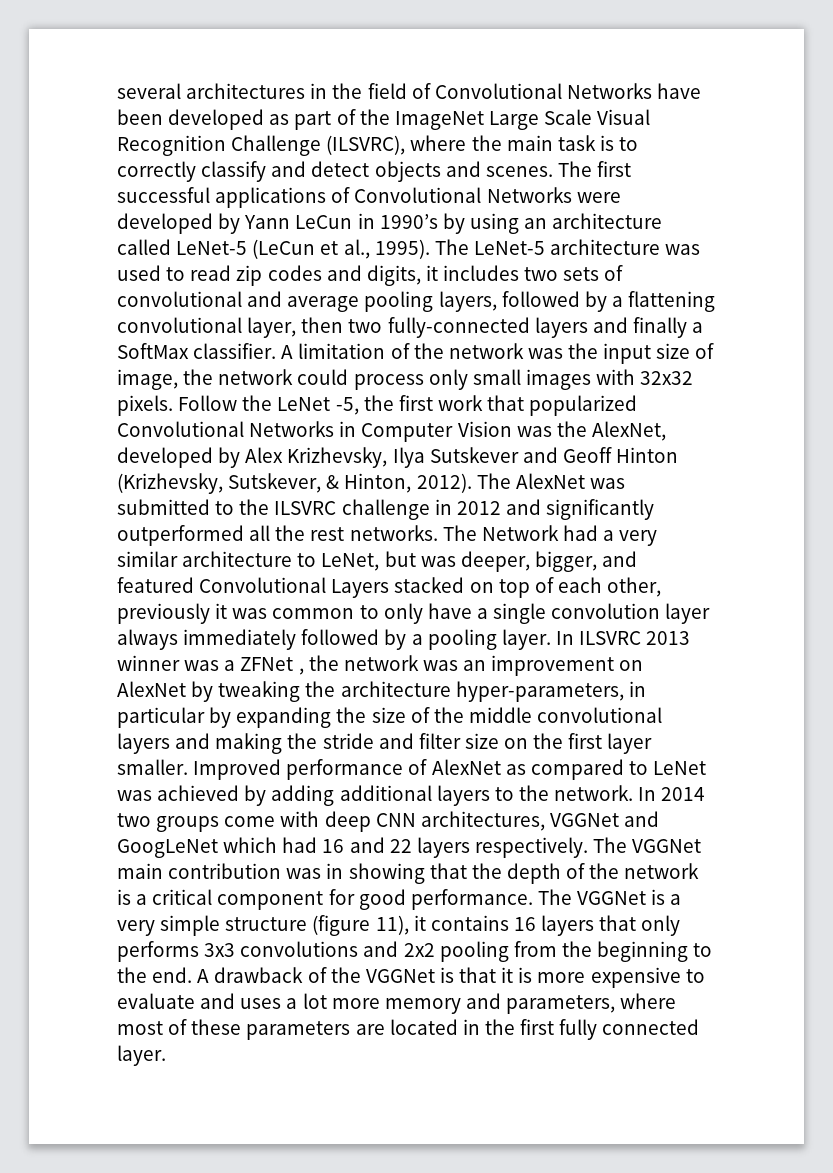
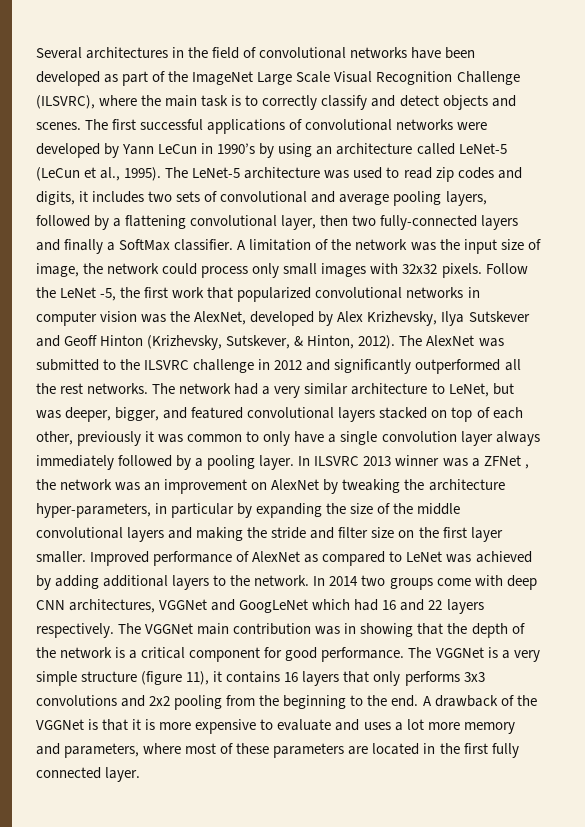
[117,83,181,99] several -> [36,47,82,59] Several
[434,83,652,99] Convolutional Networks -> [259,47,408,59] convolutional networks
[354,187,572,203] Convolutional Networks -> [305,119,454,131] convolutional networks
[117,421,512,442] Convolutional Networks in Computer Vision -> [315,287,480,299] [36,311,138,326] convolutional networks in computer vision
[481,525,559,541] Network -> [179,383,232,394] network
[199,577,390,598] Convolutional Layers -> [247,407,376,422] convolutional layers

